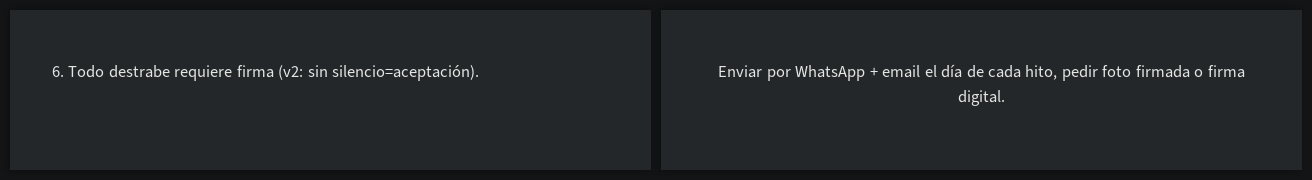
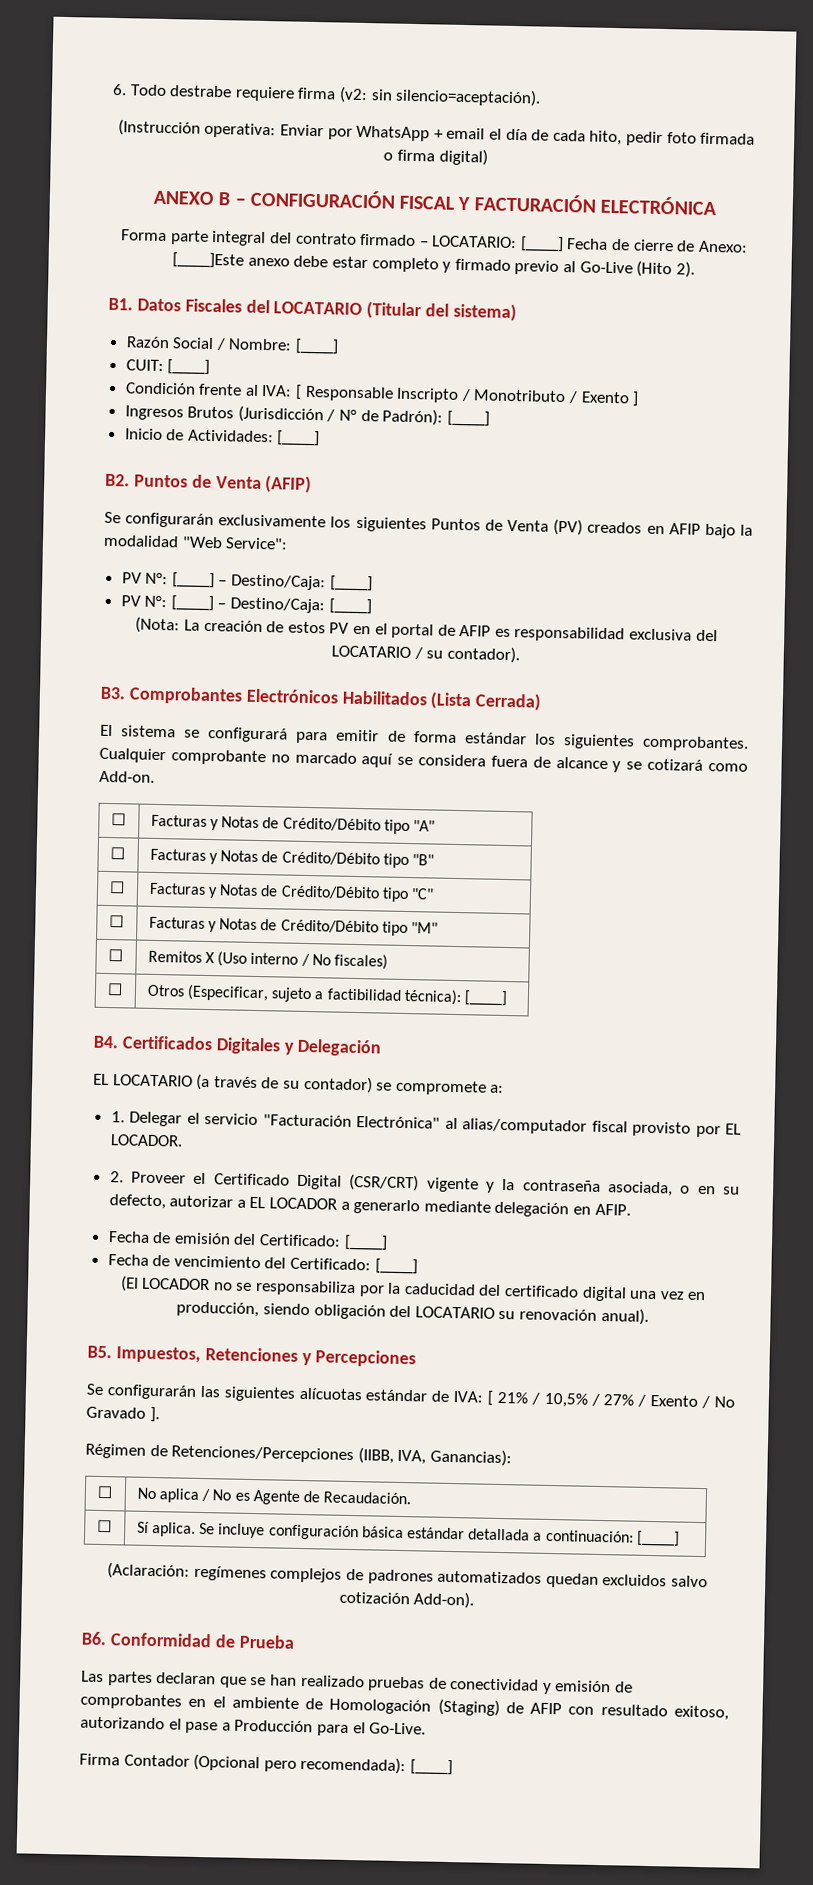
(480, 73) none -> [117,119,277,139] (Instrucción operativa:
[958,90,1005,106] digital. -> [438,148,488,166] [153,188,718,216] [121,229,748,253] [172,252,695,278] [108,297,518,322] [125,336,340,355] [125,359,211,375] [124,382,640,407] [124,405,490,427] [124,428,321,447] [105,473,313,494] [104,511,753,539] [103,534,289,550] [121,572,373,592] [120,595,372,615] [135,616,718,643] [331,645,520,664] [100,686,543,711] [100,724,749,752] [99,747,748,773] [99,770,155,783] [110,813,126,826] [150,814,435,835] [109,847,125,860] [149,848,434,869] [108,881,125,894] [148,882,434,903] [108,915,124,928] [148,916,438,937] [107,949,123,962] [147,950,388,970] [106,982,123,996] [146,984,508,1007] [93,1035,383,1057] [93,1073,505,1096] [110,1111,742,1138] [109,1134,183,1147] [109,1171,740,1197] [108,1194,631,1218] [107,1231,388,1251] [107,1254,418,1275] [119,1275,707,1302] [176,1301,649,1325] [87,1345,417,1368] [86,1383,735,1409] [86,1406,160,1423] [85,1443,512,1467] [96,1485,113,1499] [136,1487,412,1505] [96,1519,112,1533] [136,1521,680,1547] [107,1562,708,1588] [338,1591,475,1609] [81,1631,295,1649] [81,1670,634,1695] [80,1693,729,1721] [80,1716,427,1736] [79,1753,453,1776] digital) // ANEXO B – CONFIGURACIÓN FISCAL Y FACTURACIÓN ELECTRÓNICA // Forma parte integral del contrato firmado – LOCATARIO: [____] Fecha de cierre de Anexo: [____]Este anexo debe estar completo y firmado previo al Go-Live (Hito 2). // B1. Datos Fiscales del LOCATARIO (Titular del sistema) // Razón Social / Nombre: [____] // CUIT: [____] // Condición frente al IVA: [ Responsable Inscripto / Monotributo / Exento ] // Ingresos Brutos (Jurisdicción / N° de Padrón): [____] // Inicio de Actividades: [____] // B2. Puntos de Venta (AFIP) // Se configurarán exclusivamente los siguientes Puntos de Venta (PV) creados en AFIP bajo la modalidad "Web Service": // PV N°: [____] – Destino/Caja: [____] // PV N°: [____] – Destino/Caja: [____] // (Nota: La creación de estos PV en el portal de AFIP es responsabilidad exclusiva del LOCATARIO / su contador). // B3. Comprobantes Electrónicos Habilitados (Lista Cerrada) // El sistema se configurará para emitir de forma estándar los siguientes comprobantes. Cualquier comprobante no marcado aquí se considera fuera de alcance y se cotizará como Add-on. // ☐ | Facturas y Notas de Crédito/Débito tipo "A" // ☐ | Facturas y Notas de Crédito/Débito tipo "B" // ☐ | Facturas y Notas de Crédito/Débito tipo "C" // ☐ | Facturas y Notas de Crédito/Débito tipo "M" // ☐ | Remitos X (Uso interno / No fiscales) // ☐ | Otros (Especificar, sujeto a factibilidad técnica): [____] // B4. Certificados Digitales y Delegación // EL LOCATARIO (a través de su contador) se compromete a: // 1. Delegar el servicio "Facturación Electrónica" al alias/computador fiscal provisto por EL LOCADOR. // 2. Proveer el Certificado Digital (CSR/CRT) vigente y la contraseña asociada, o en su defecto, autorizar a EL LOCADOR a generarlo mediante delegación en AFIP. // Fecha de emisión del Certificado: [____] // Fecha de vencimiento del Certificado: [____] // (El LOCADOR no se responsabiliza por la caducidad del certificado digital una vez en producción, siendo obligación del LOCATARIO su renovación anual). // B5. Impuestos, Retenciones y Percepciones // Se configurarán las siguientes alícuotas estándar de IVA: [ 21% / 10,5% / 27% / Exento / No Gravado ]. // Régimen de Retenciones/Percepciones (IIBB, IVA, Ganancias): // ☐ | No aplica / No es Agente de Recaudación. // ☐ | Sí aplica. Se incluye configuración básica estándar detallada a continuación: [____] // (Aclaración: regímenes complejos de padrones automatizados quedan excluidos salvo cotización Add-on). // B6. Conformidad de Prueba // Las partes declaran que se han realizado pruebas de conectividad y emisión de comprobantes en el ambiente de Homologación (Staging) de AFIP con resultado exitoso, autorizando el pase a Producción para el Go-Live. // Firma Contador (Opcional pero recomendada): [____]

